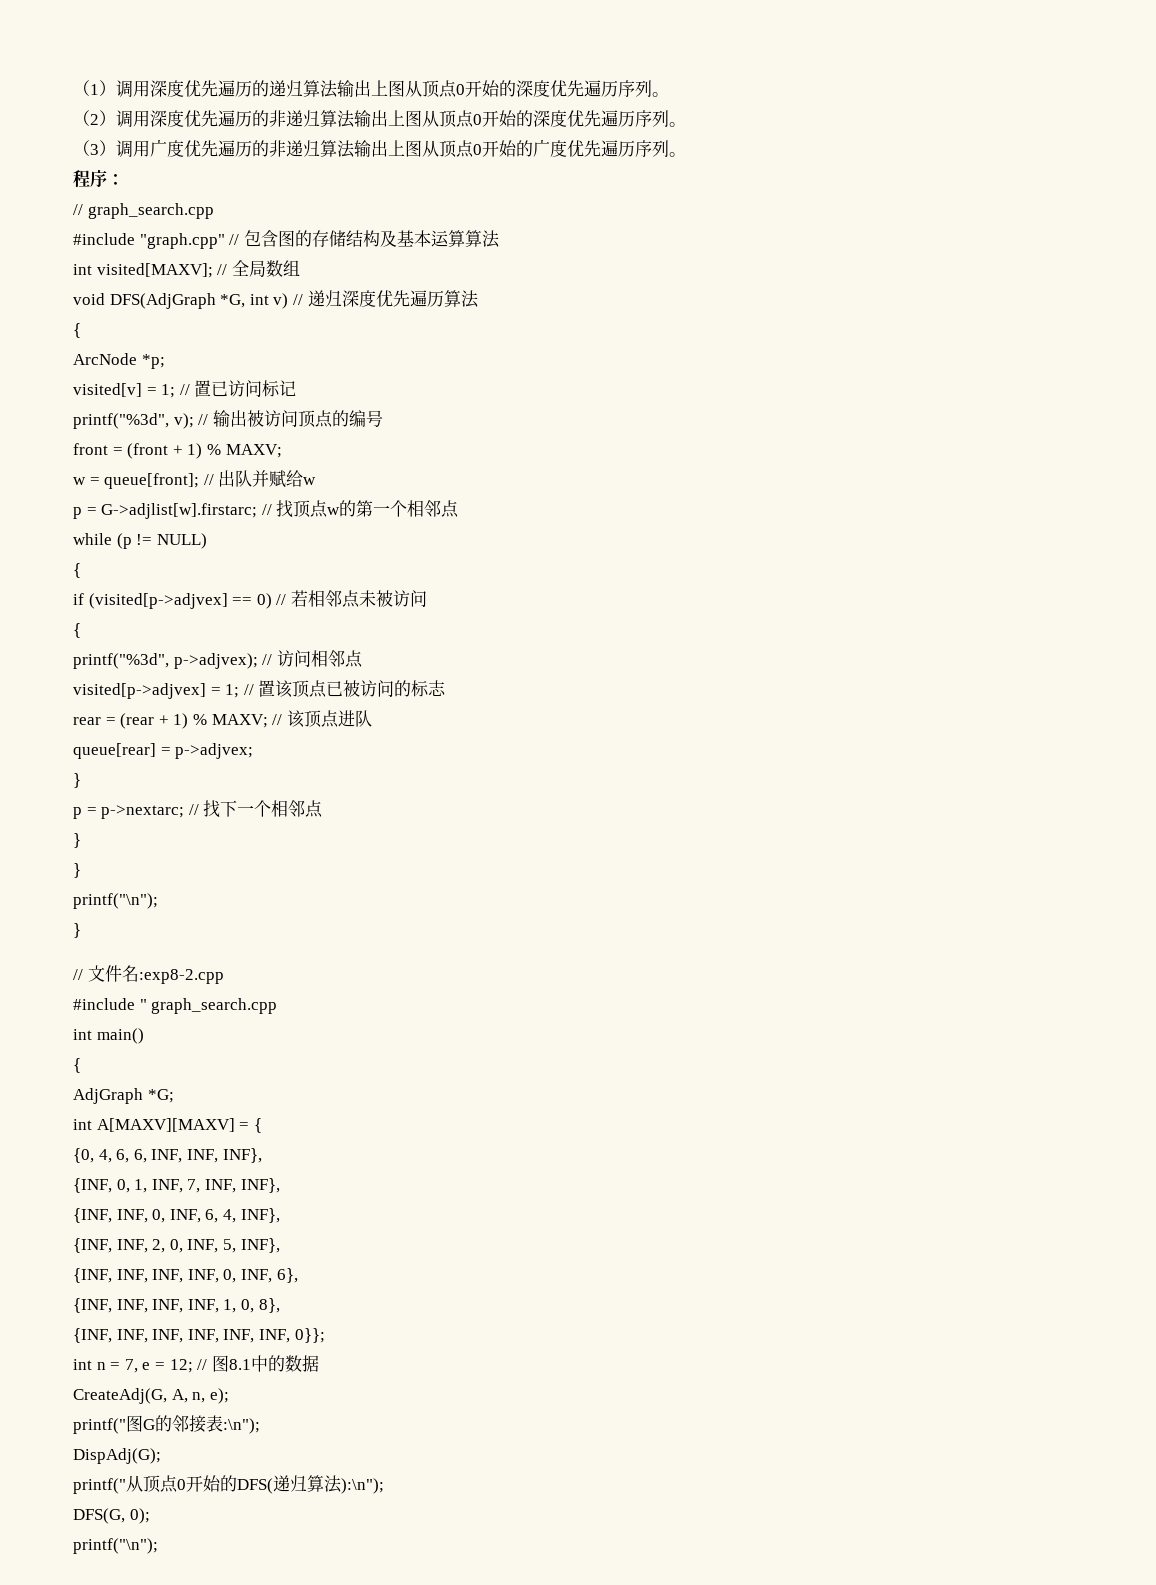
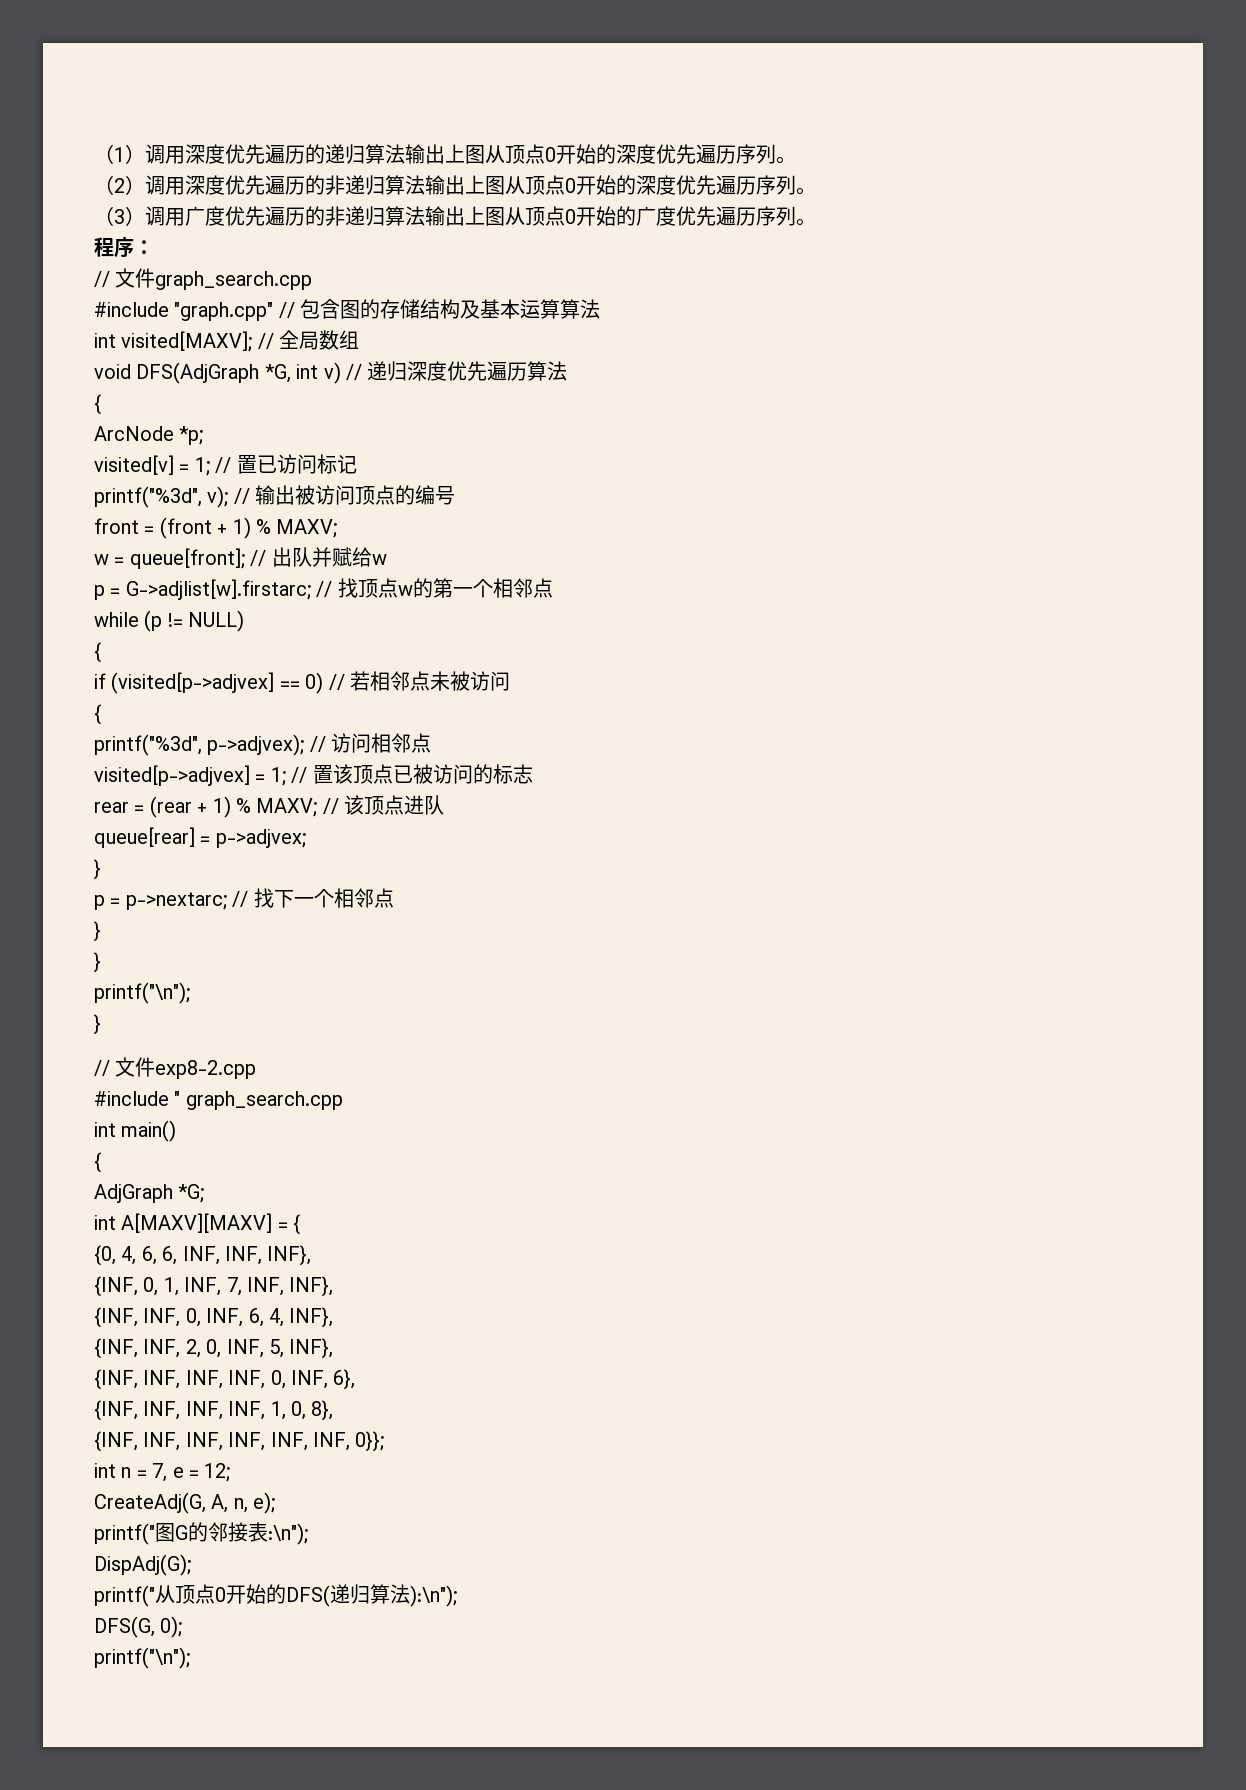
(83, 209) none -> [115,268,156,288] 文件
[121,965,224,984] 名:exp8-2.cpp -> [155,1060,257,1079] exp8-2.cpp
[197,1355,319,1372] // 图8.1中的数据 -> (231, 1472) none

